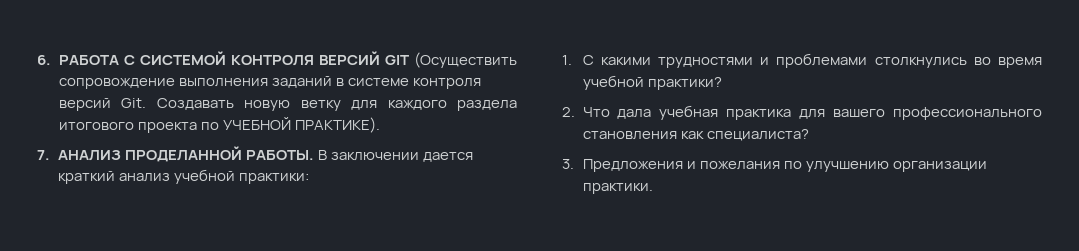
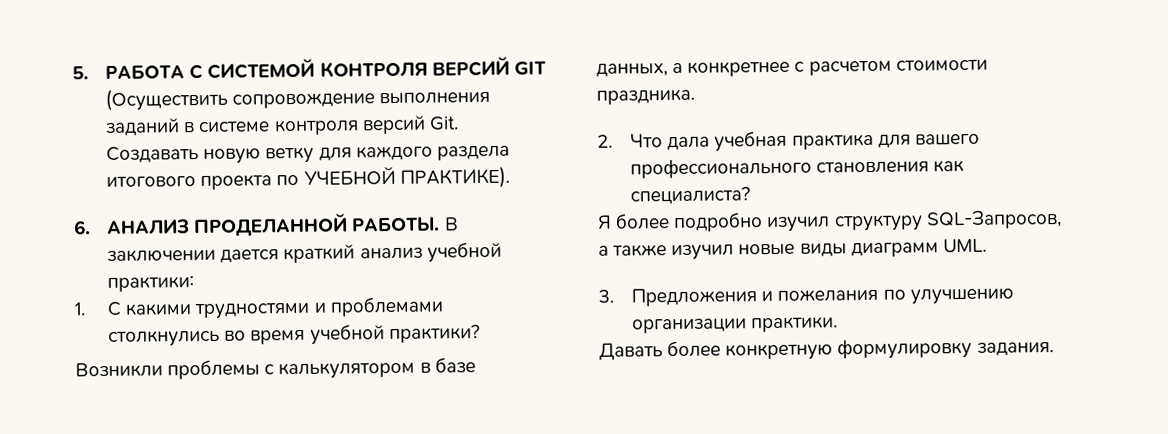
[37,55,51,65] 6. -> [72,66,89,80] 5.
[37,150,50,160] 7. -> [74,220,91,235] 6.
(722, 83) none -> [75,357,476,380] [596,59,988,77] [596,88,695,105] // Возникли проблемы с калькулятором в базе данных, а конкретнее с расчетом стоимости праздника.
(809, 135) none -> [597,210,1062,233] [598,238,987,261] // Я более подробно изучил структуру SQL-Запросов, а также изучил новые виды диаграмм UML.
(653, 188) none -> [599,337,1054,361] // Давать более конкретную формулировку задания.

